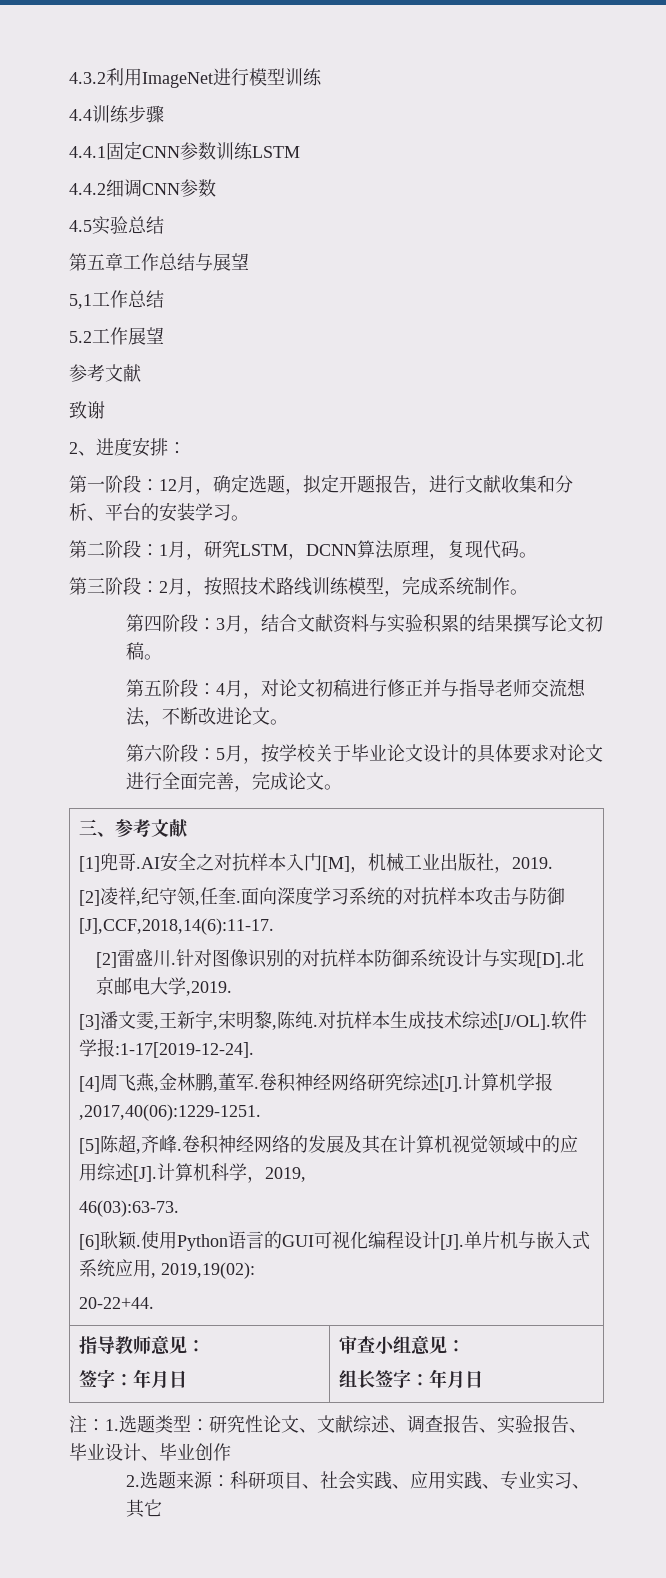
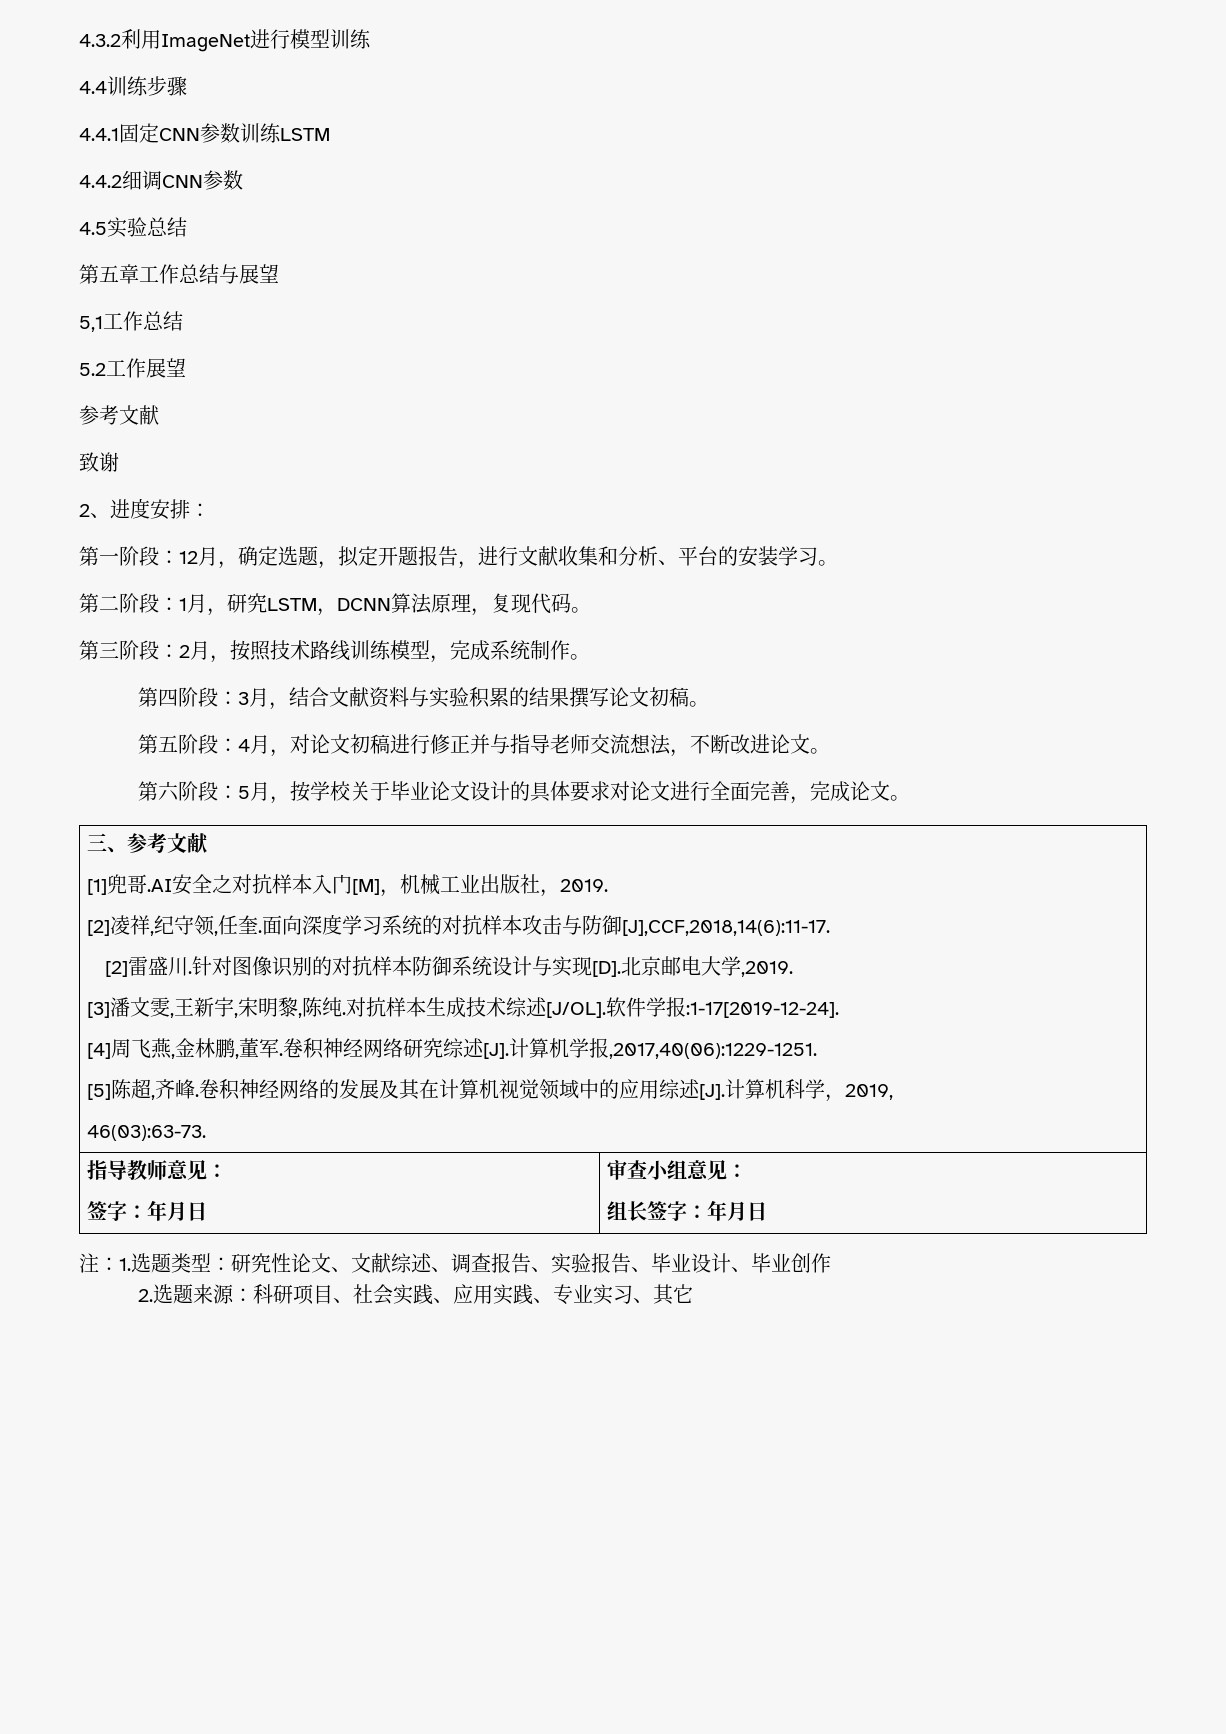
[79,1231,591,1251] [79,1259,256,1279] [79,1297,155,1309] // [6]耿颖.使用Python语言的GUI可视化编程设计[J].单片机与嵌入式系统应用, 2019,19(02): // 20-22+44. -> (207, 1133) none

